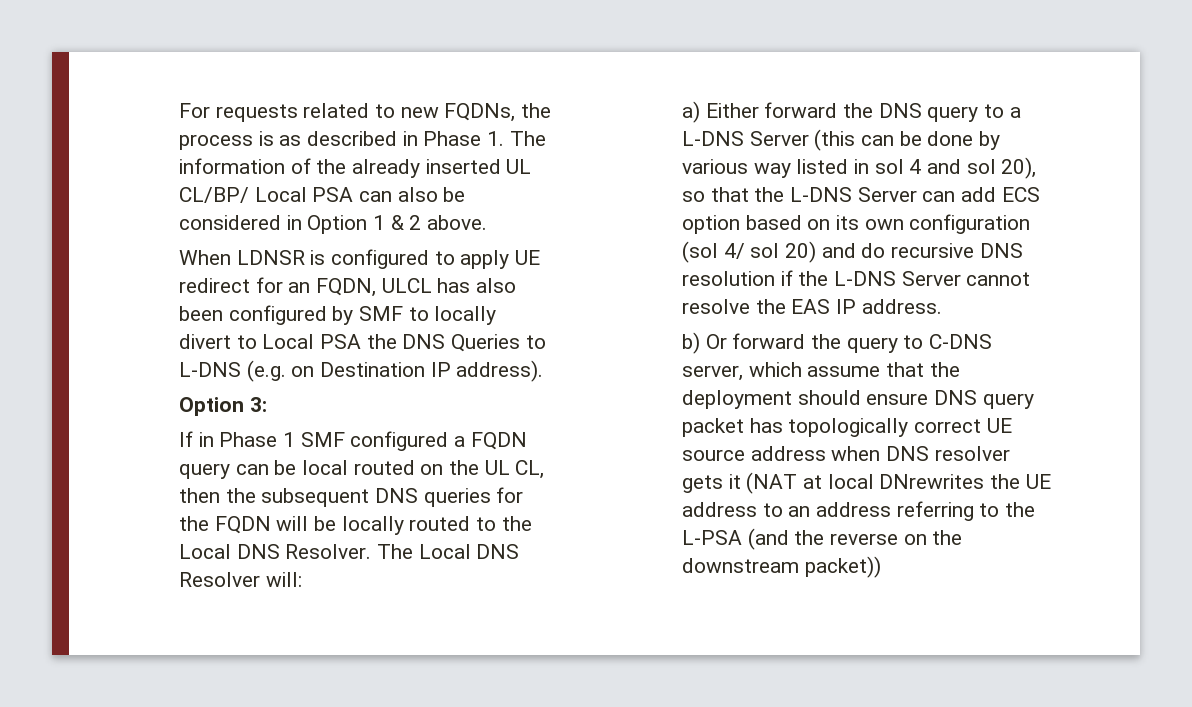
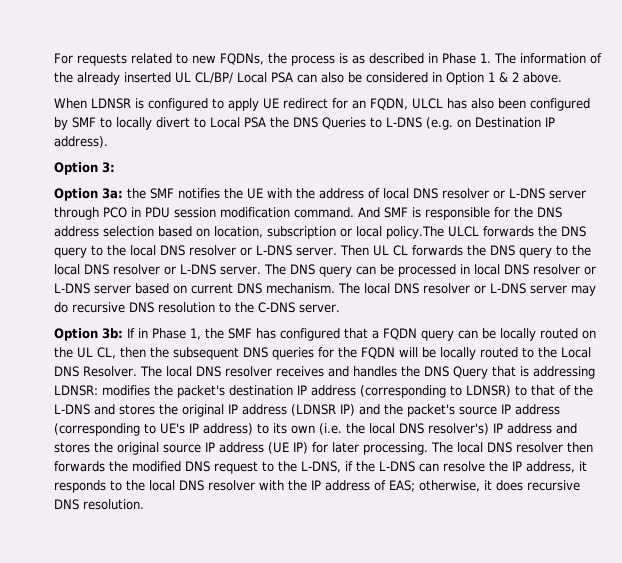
[178,431,449,451] If in Phase 1 SMF configured -> [53,188,586,201] [53,207,562,220] [53,226,586,239] [53,245,591,258] [53,264,596,277] [53,283,596,296] [53,302,340,313] [53,328,368,341] Option 3a: the SMF notifies the UE with the address of local DNS resolver or L-DNS server through PCO in PDU session modification command. And SMF is responsible for the DNS address selection based on location, subscription or local policy.The ULCL forwards the DNS query to the local DNS resolver or L-DNS server. Then UL CL forwards the DNS query to the local DNS resolver or L-DNS server. The DNS query can be processed in local DNS resolver or L-DNS server based on current DNS mechanism. The local DNS resolver or L-DNS server may do recursive DNS resolution to the C-DNS server. // Option 3b: If in Phase 1, the SMF has configured that
[301,460,348,475] local -> [499,328,536,341] locally
[418,544,520,559] [178,572,302,587] [681,101,1021,123] [681,129,1000,151] [681,157,1037,179] [681,187,1040,202] [681,214,1031,234] [681,241,1023,263] [681,270,1031,286] [681,299,942,314] [681,332,992,354] [681,362,960,381] [681,390,1034,409] [681,418,1012,437] [681,446,1010,461] [681,472,1051,494] [681,501,1035,521] [681,528,963,550] [681,556,881,578] Local DNS Resolver will: // a) Either forward the DNS query to a L-DNS Server (this can be done by various way listed in sol 4 and sol 20), so that the L-DNS Server can add ECS option based on its own configuration (sol 4/ sol 20) and do recursive DNS resolution if the L-DNS Server cannot resolve the EAS IP address. // b) Or forward the query to C-DNS server, which assume that the deployment should ensure DNS query packet has topologically correct UE source address when DNS resolver gets it (NAT at local DNrewrites the UE address to an address referring to the L-PSA (and the reverse on the downstream packet)) -> [165,366,595,379] [53,385,593,398] [53,404,560,417] [53,423,577,436] [53,442,593,455] [53,461,587,474] [53,480,580,493] [53,499,144,510] local DNS resolver receives and handles the DNS Query that is addressing LDNSR: modifies the packet's destination IP address (corresponding to LDNSR) to that of the L-DNS and stores the original IP address (LDNSR IP) and the packet's source IP address (corresponding to UE's IP address) to its own (i.e. the local DNS resolver's) IP address and stores the original source IP address (UE IP) for later processing. The local DNS resolver then forwards the modified DNS request to the L-DNS, if the L-DNS can resolve the IP address, it responds to the local DNS resolver with the IP address of EAS; otherwise, it does recursive DNS resolution.

